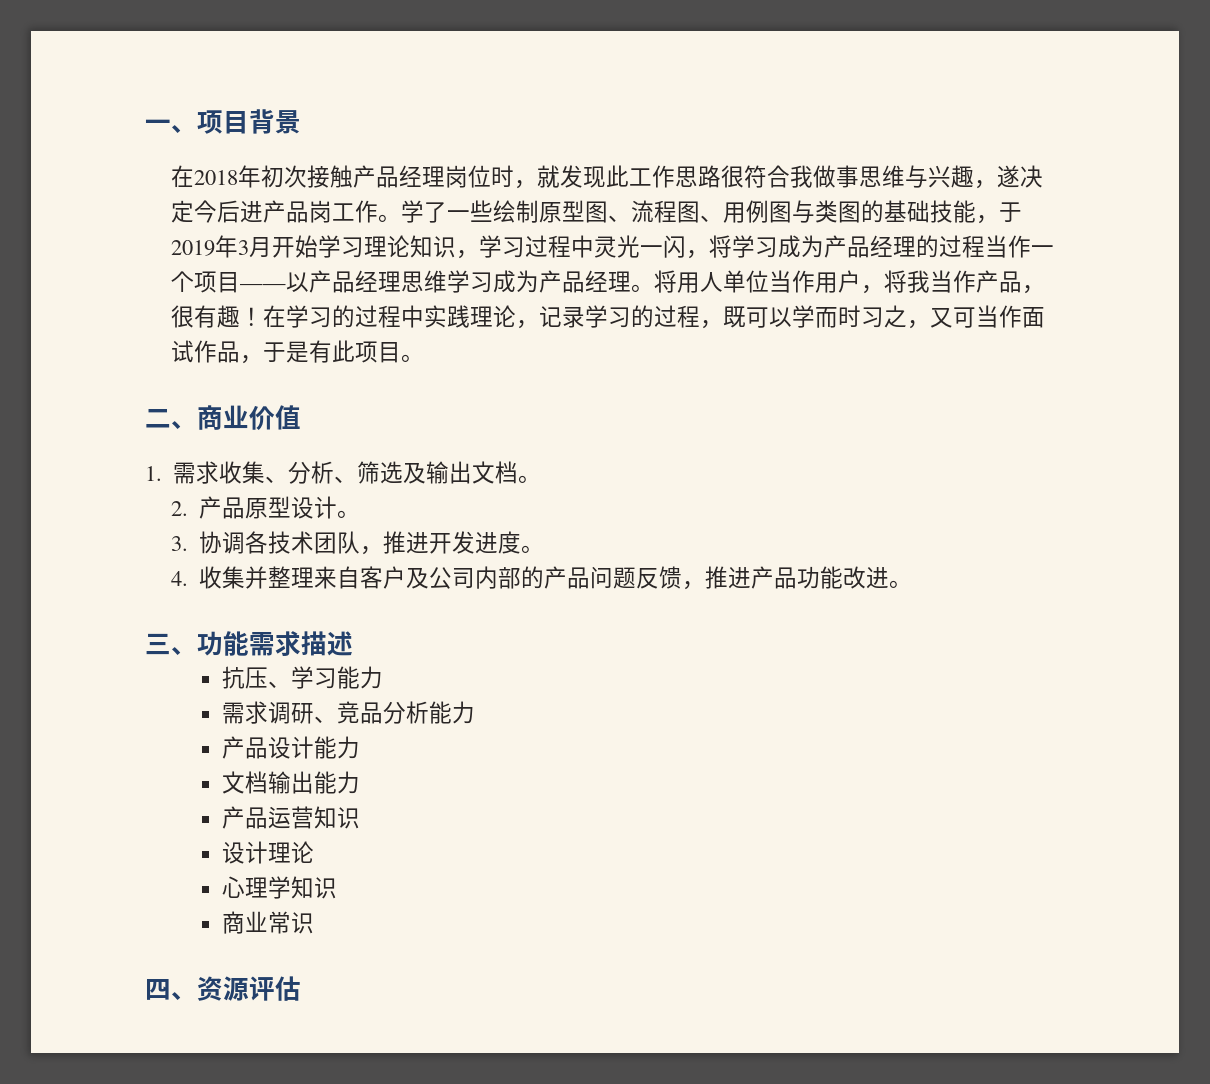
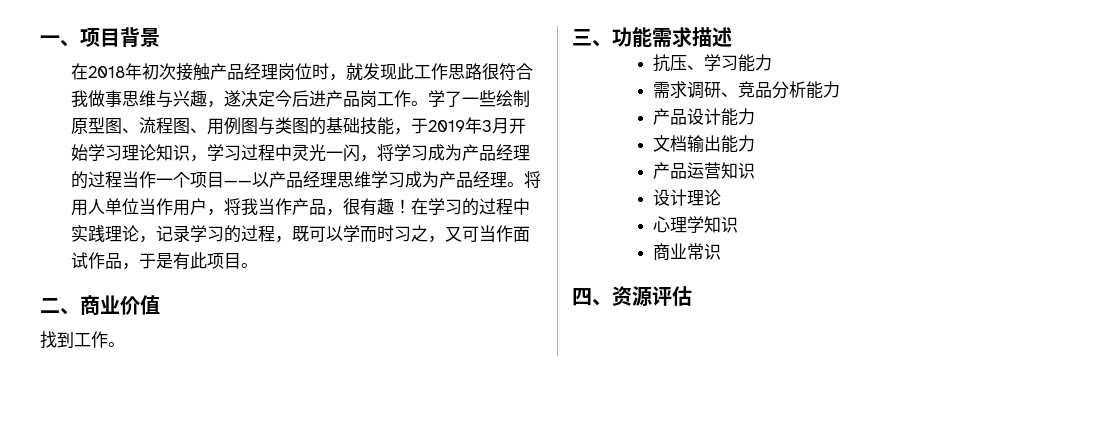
[145,461,542,484] [171,496,361,519] [171,531,545,555] [171,566,890,590] 1.需求收集、分析、筛选及输出文档。 // 2.产品原型设计。 // 3.协调各技术团队，推进开发进度。 // 4.收集并整理来自客户及公司内部的产品问题反馈，推进产品功能改进 -> [40,331,108,348] 找到工作

